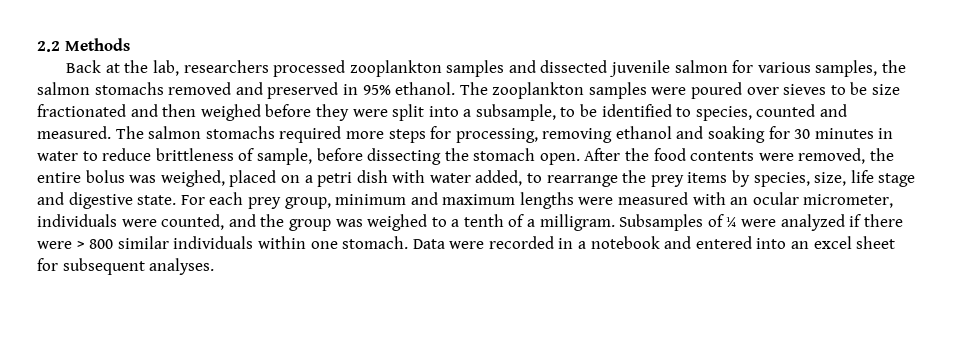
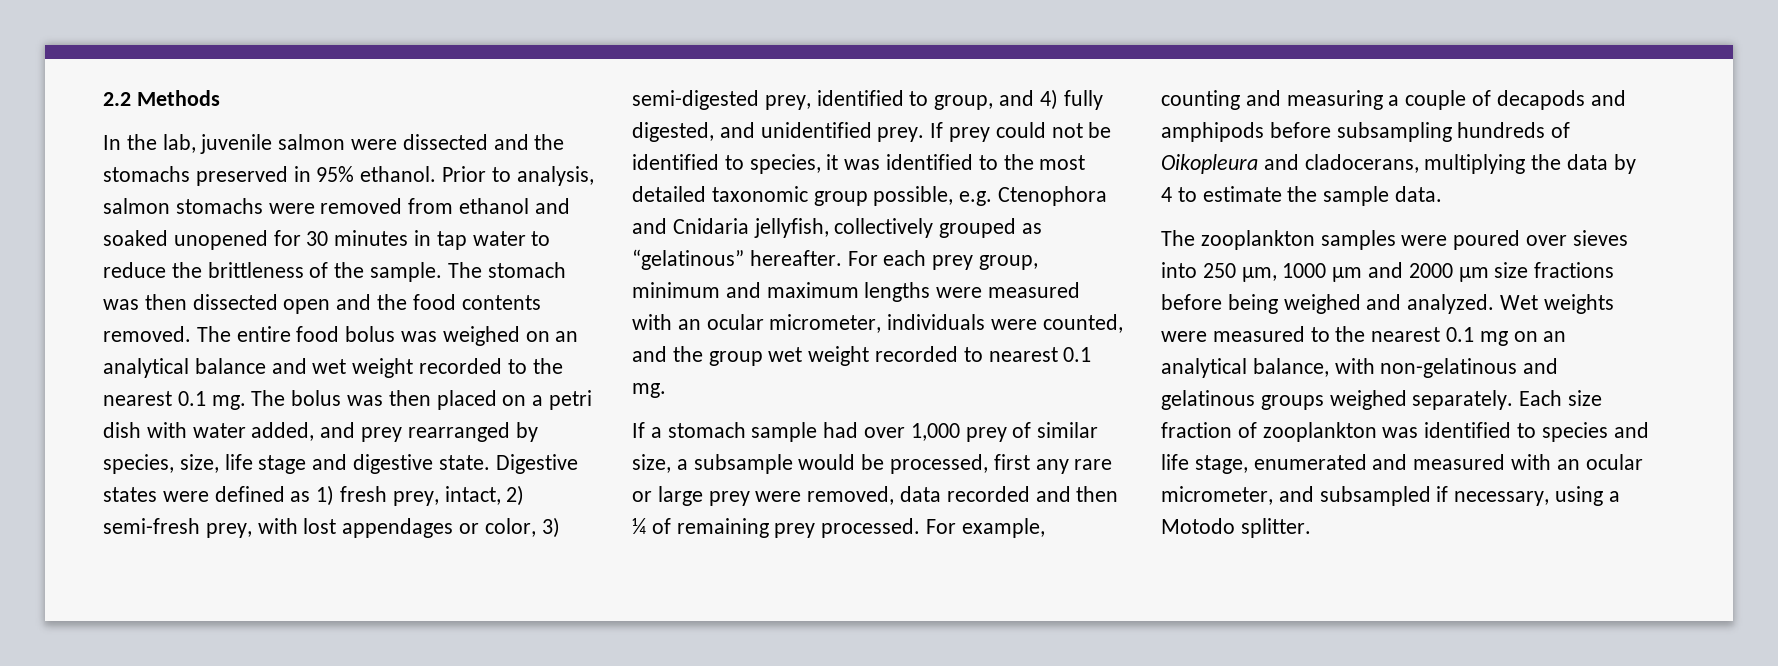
[66,60,907,77] [37,82,901,99] [37,104,848,121] [37,126,766,143] Back at the lab, researchers processed zooplankton samples and dissected juvenile salmon for various samples, the salmon stomachs removed and preserved in 95% ethanol. The zooplankton samples were poured over sieves to be size fractionated and then weighed before they were split into a subsample, to be identified to species, counted and measured. The salmon stomachs required more steps for processing, removing ethanol and soaking -> [103,134,565,154] [103,166,594,186] [103,198,570,214] [103,230,268,250] In the lab, juvenile salmon were dissected and the stomachs preserved in 95% ethanol. Prior to analysis, salmon stomachs were removed from ethanol and soaked unopened
(894, 133) none -> [436,231,467,250] tap
(152, 154) none -> [171,262,202,278] the
[256,148,895,165] [37,170,225,187] sample, before dissecting the stomach open. After the food contents were removed, the entire bolus was weighed, -> [334,262,566,282] [103,294,541,314] [103,326,579,346] [103,358,563,378] [103,390,431,410] the sample. The stomach was then dissected open and the food contents removed. The entire food bolus was weighed on an analytical balance and wet weight recorded to the nearest 0.1 mg. The bolus was then
[527,170,728,187] to rearrange the prey items -> [320,422,510,442] and prey rearranged
(177, 200) none -> [495,454,578,474] [103,485,525,506] [103,517,560,538] [632,89,1103,110] [632,122,1112,142] [632,154,1086,174] [632,186,1108,206] [632,218,1043,238] [632,249,842,270] Digestive states were defined as 1) fresh prey, intact, 2) semi-fresh prey, with lost appendages or color, 3) semi-digested prey, identified to group, and 4) fully digested, and unidentified prey. If prey could not be identified to species, it was identified to the most detailed taxonomic group possible, e.g. Ctenophora and Cnidaria jellyfish, collectively grouped as “gelatinous” hereafter.
[335,214,903,231] [37,236,896,249] [37,258,215,275] was weighed to a tenth of a milligram. Subsamples of ¼ were analyzed if there were > 800 similar individuals within one stomach. Data were recorded in a notebook and entered into an excel sheet for subsequent analyses. -> [768,346,1092,366] [632,383,666,398] [632,422,1099,442] [632,454,1113,474] [632,486,1119,506] [632,518,1045,538] [1161,90,1626,110] [1161,122,1571,142] [1161,154,1636,174] [1161,186,1443,206] [1161,230,1628,250] [1161,262,1615,282] [1161,294,1614,314] [1161,326,1567,346] [1161,358,1559,378] [1161,390,1603,410] [1161,422,1649,442] [1161,454,1643,474] [1161,486,1620,506] [1161,518,1311,538] wet weight recorded to nearest 0.1 mg. // If a stomach sample had over 1,000 prey of similar size, a subsample would be processed, first any rare or large prey were removed, data recorded and then ¼ of remaining prey processed. For example, counting and measuring a couple of decapods and amphipods before subsampling hundreds of Oikopleura and cladocerans, multiplying the data by 4 to estimate the sample data. // The zooplankton samples were poured over sieves into 250 μm, 1000 μm and 2000 μm size fractions before being weighed and analyzed. Wet weights were measured to the nearest 0.1 mg on an analytical balance, with non-gelatinous and gelatinous groups weighed separately. Each size fraction of zooplankton was identified to species and life stage, enumerated and measured with an ocular micrometer, and subsampled if necessary, using a Motodo splitter.

